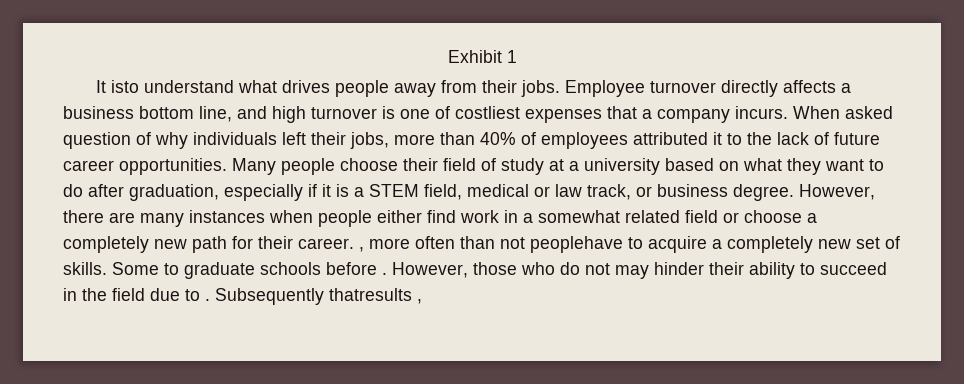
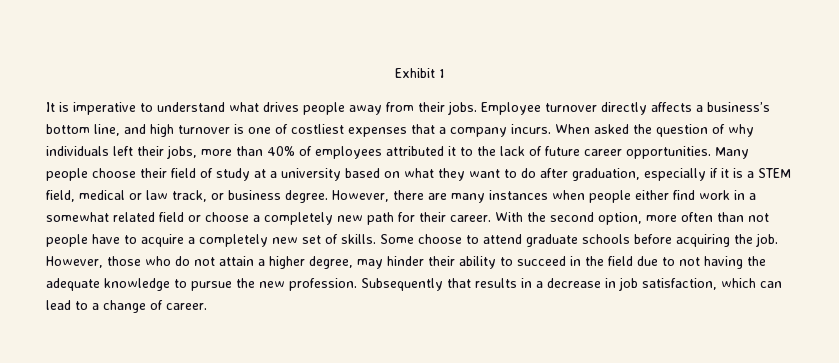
[111,80,140,93] isto -> [59,102,153,115] is imperative to
[63,106,134,119] business -> [707,102,770,112] business’s
(893, 112) none -> [633,124,652,134] the
[359,247,364,252] , -> [495,212,642,225] With the second option,
[530,236,623,253] peoplehave -> [46,234,120,247] people have
[164,262,387,279] to graduate schools before . -> [418,233,778,247] choose to attend graduate schools before acquiring the job.
(610, 269) none -> [219,256,353,269] attain a higher degree,
[205,288,422,305] . Subsequently thatresults , -> [679,256,766,269] [46,277,782,291] [46,300,207,313] not having the adequate knowledge to pursue the new profession. Subsequently that results in a decrease in job satisfaction, which can lead to a change of career.

